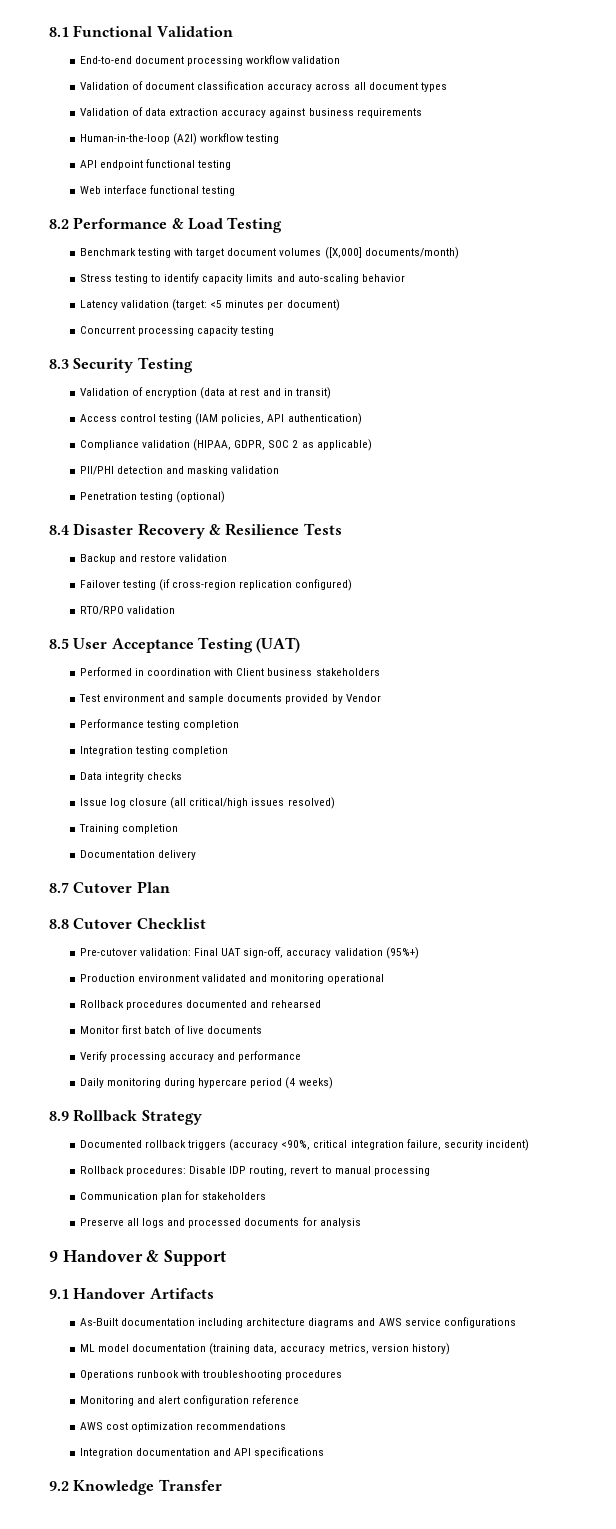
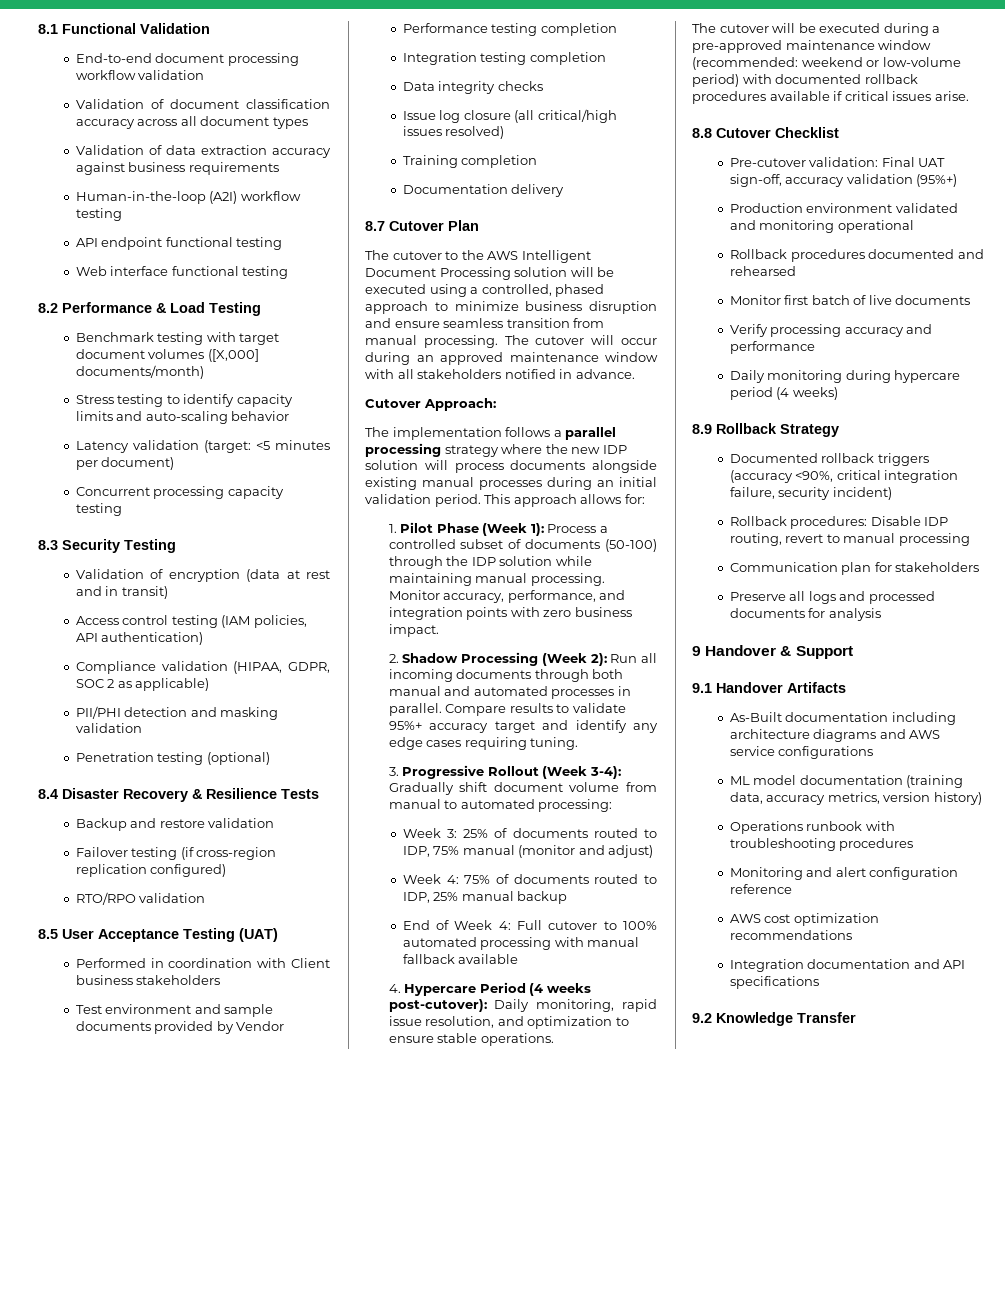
(170, 887) none -> [365,250,591,263] [365,267,615,280] [365,284,605,297] [365,301,657,314] [365,318,605,328] [365,335,657,348] [365,352,658,365] [365,369,635,379] [365,398,496,411] [365,427,617,440] [365,443,627,457] [365,460,657,473] [365,477,657,490] [365,494,645,507] [388,522,608,536] [388,539,657,552] [388,556,592,569] [388,573,605,586] [388,590,626,603] [388,607,632,620] [388,624,439,637] [388,652,657,666] [388,669,624,682] [388,686,631,699] [388,703,626,716] [388,720,658,733] [388,737,579,750] [388,765,621,779] [388,782,657,795] [388,799,613,812] [402,828,657,838] [402,845,654,858] [402,874,657,884] [402,891,568,904] [402,920,657,930] [402,937,640,950] [402,954,519,964] [388,982,591,996] [388,999,657,1012] [388,1016,629,1029] [388,1033,554,1046] [692,23,941,36] [692,40,932,53] [692,57,961,70] [692,74,918,87] [692,91,969,104] // The cutover to the AWS Intelligent Document Processing solution will be executed using a controlled, phased approach to minimize business disruption and ensure seamless transition from manual processing. The cutover will occur during an approved maintenance window with all stakeholders notified in advance. // Cutover Approach: // The implementation follows a parallel processing strategy where the new IDP solution will process documents alongside existing manual processes during an initial validation period. This approach allows for: // 1. Pilot Phase (Week 1): Process a controlled subset of documents (50-100) through the IDP solution while maintaining manual processing. Monitor accuracy, performance, and integration points with zero business impact. // 2. Shadow Processing (Week 2): Run all incoming documents through both manual and automated processes in parallel. Compare results to validate 95%+ accuracy target and identify any edge cases requiring tuning. // 3. Progressive Rollout (Week 3-4): Gradually shift document volume from manual to automated processing: // Week 3: 25% of documents routed to IDP, 75% manual (monitor and adjust) // Week 4: 75% of documents routed to IDP, 25% manual backup // End of Week 4: Full cutover to 100% automated processing with manual fallback available // 4. Hypercare Period (4 weeks post-cutover): Daily monitoring, rapid issue resolution, and optimization to ensure stable operations. // The cutover will be executed during a pre-approved maintenance window (recommended: weekend or low-volume period) with documented rollback procedures available if critical issues arise.

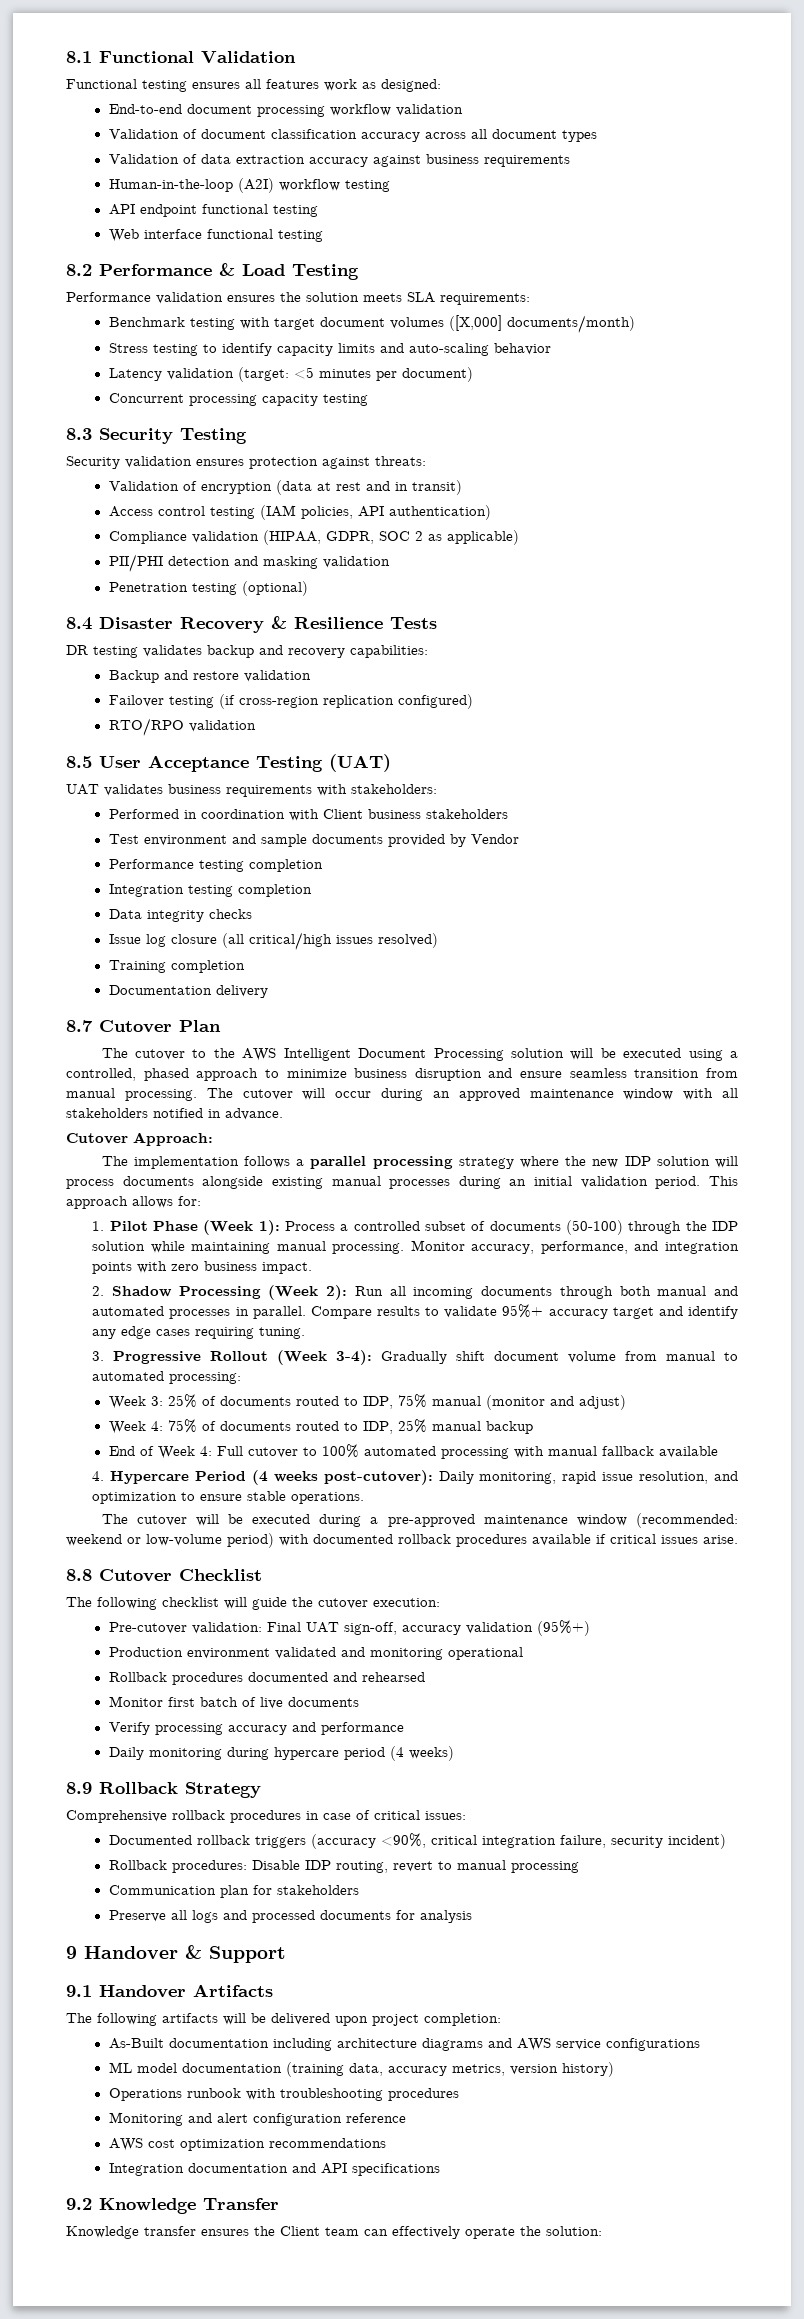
(210, 28) none -> [66,79,441,92] // Functional testing ensures all features work as designed:
(261, 309) none -> [66,292,530,305] // Performance validation ensures the solution meets SLA requirements:
(176, 546) none -> [66,456,426,469] // Security validation ensures protection against threats:
(319, 794) none -> [66,645,428,658] // DR testing validates backup and recovery capabilities:
(278, 935) none -> [66,784,437,797] // UAT validates business requirements with stakeholders:
(839, 132) none -> [66,1597,440,1610] // The following checklist will guide the cutover execution:
(839, 430) none -> [66,1810,466,1823] // Comprehensive rollback procedures in case of critical issues:
(846, 687) none -> [66,2013,501,2026] // The following artifacts will be delivered upon project completion:
(856, 1017) none -> [66,2226,602,2239] // Knowledge transfer ensures the Client team can effectively operate the solution:

